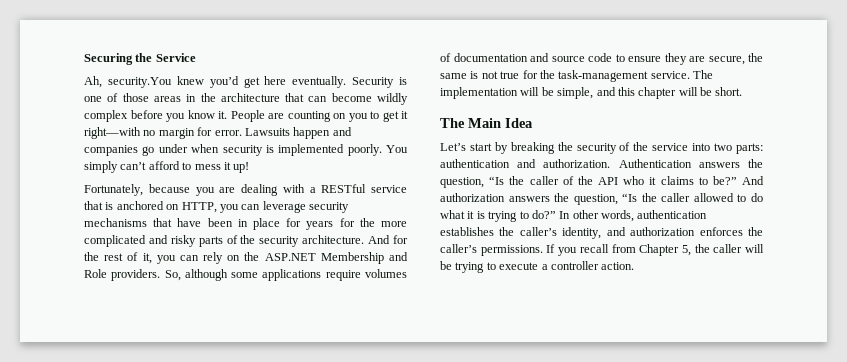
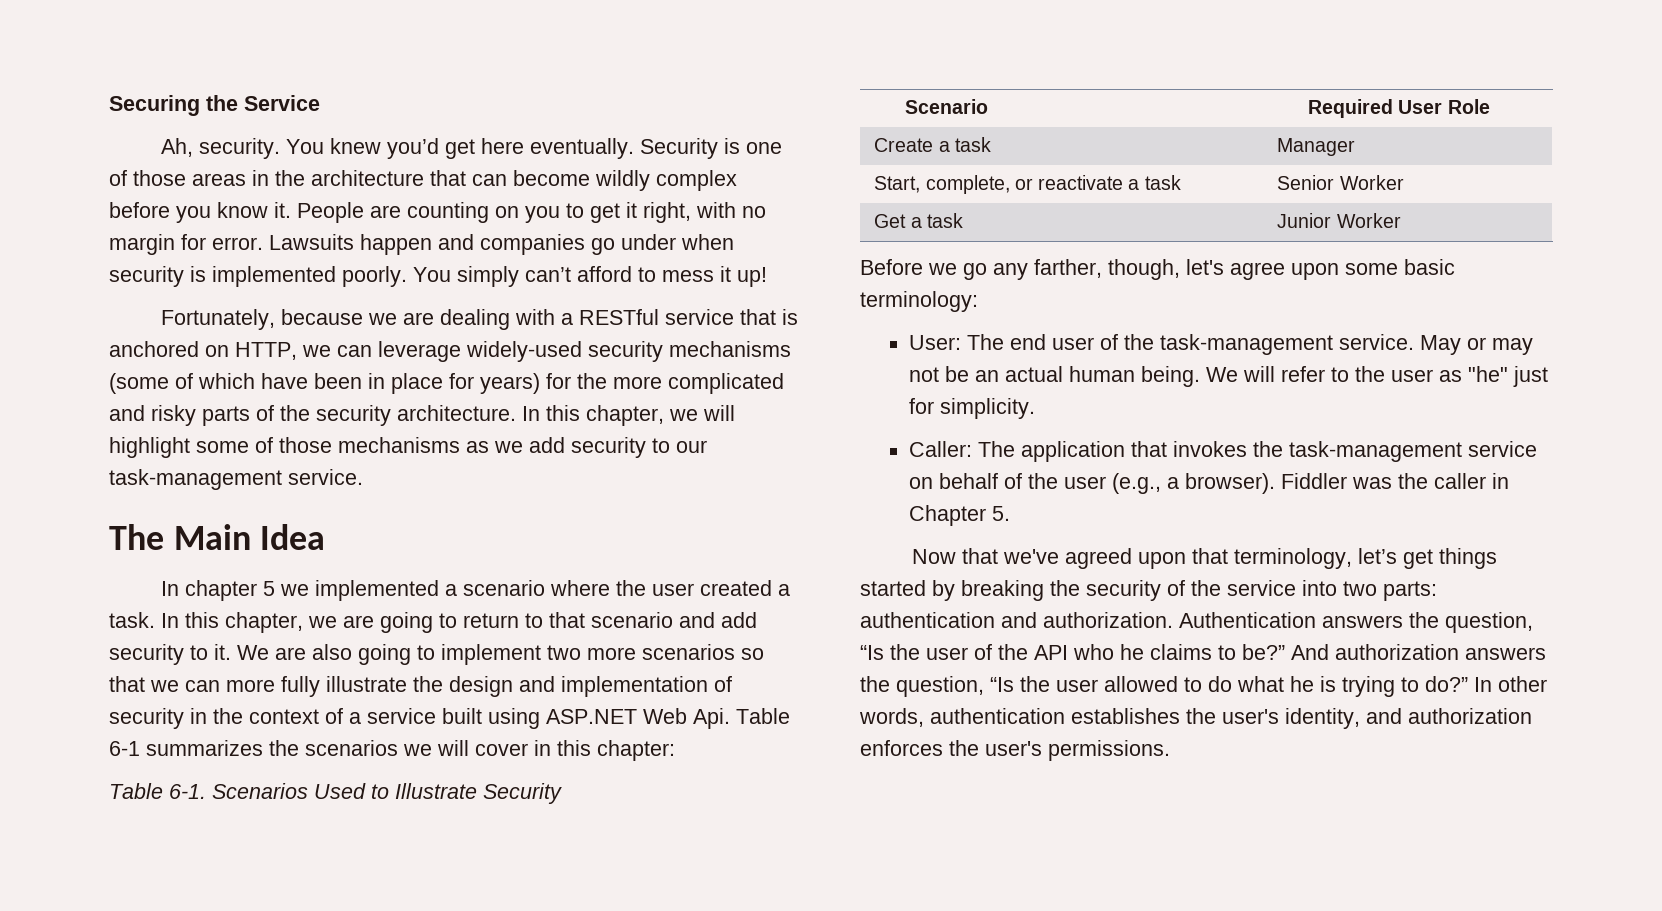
[107,77,172,88] security.You -> [199,138,325,159] security. You
[84,127,141,139] right—with -> [643,202,736,223] right, with
[195,187,215,196] you -> [368,313,398,325] we
[219,204,239,213] you -> [302,345,331,357] we
(306, 207) none -> [466,341,582,362] widely-used
[153,218,173,227] that -> [109,373,255,394] (some of which
[306,221,334,230] years -> [480,373,540,394] years)
[368,235,408,244] [84,252,409,264] [84,269,407,281] [440,53,763,65] [440,70,713,82] [440,87,743,99] [440,118,533,128] [440,143,492,151] And for the rest of it, you can rely on the ASP.NET Membership and Role providers. So, although some applications require volumes of documentation and source code to ensure they are secure, the same is not true for the task-management service. The implementation will be simple, and this chapter will be short. // The Main Idea // Let’s start -> [522,405,735,426] [109,437,707,458] [109,469,363,490] [109,524,326,550] [161,580,791,601] [109,612,757,633] [109,644,764,665] [109,676,732,697] [109,708,790,729] [109,740,675,761] [109,783,562,804] [905,99,989,114] [1308,99,1490,118] [874,137,991,152] [1277,138,1356,156] [874,175,1181,194] [1277,175,1404,190] [874,213,963,228] [1277,213,1401,228] [860,259,1455,280] [860,291,978,312] [909,334,1534,355] [909,366,1549,387] [909,398,1036,419] [909,441,1538,462] [909,473,1510,494] [909,505,1011,526] [912,548,1498,569] [860,580,926,596] In this chapter, we will highlight some of those mechanisms as we add security to our task-management service. // The Main Idea // In chapter 5 we implemented a scenario where the user created a task. In this chapter, we are going to return to that scenario and add security to it. We are also going to implement two more scenarios so that we can more fully illustrate the design and implementation of security in the context of a service built using ASP.NET Web Api. Table 6-1 summarizes the scenarios we will cover in this chapter: // Table 6-1. Scenarios Used to Illustrate Security // Scenario | Required User Role // Create a task | Manager // Start, complete, or reactivate a task | Senior Worker // Get a task | Junior Worker // Before we go any farther, though, let's agree upon some basic terminology: // User: The end user of the task-management service. May or may not be an actual human being. We will refer to the user as "he" just for simplicity. // Caller: The application that invokes the task-management service on behalf of the user (e.g., a browser). Fiddler was the caller in Chapter 5. // Now that we've agreed upon that terminology, let’s get things started
[529,176,559,185] caller -> [926,647,968,660] user
[649,177,657,185] it -> [1120,644,1144,660] he
[661,193,691,202] caller -> [1056,679,1098,692] user
[467,211,475,219] it -> [1290,676,1314,692] he
[519,227,557,236] caller’s -> [1222,709,1279,724] user's
[440,244,764,256] [440,261,635,273] caller’s permissions. If you recall from Chapter 5, the caller will be trying to execute a controller action. -> [985,740,1170,761] user's permissions.

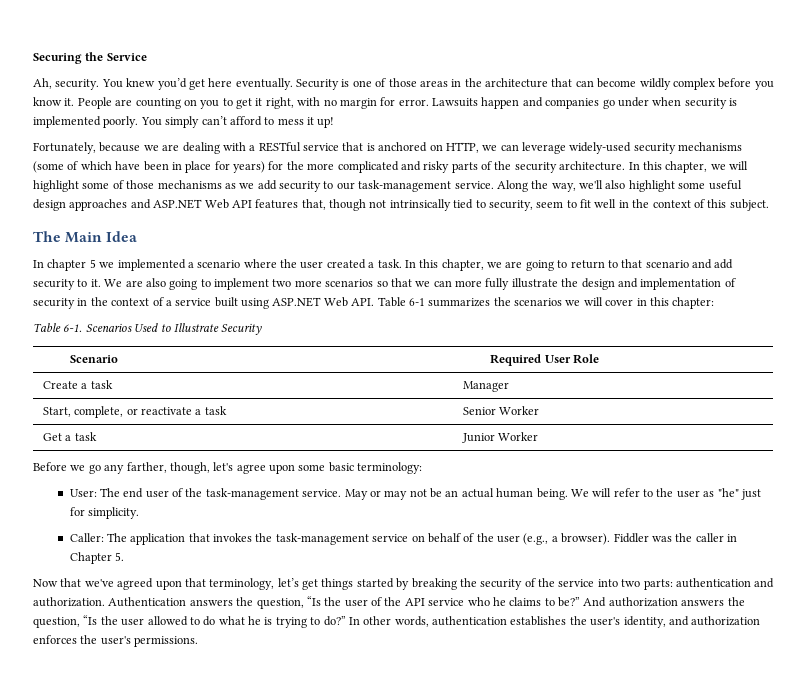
(363, 477) none -> [496,180,742,192] [33,199,769,211] Along the way, we'll also highlight some useful design approaches and ASP.NET Web API features that, though not intrinsically tied to security, seem to fit well in the context of this subject.
[693,708,730,729] Api. -> [351,298,375,306] API.
(1068, 652) none -> [428,598,465,606] service

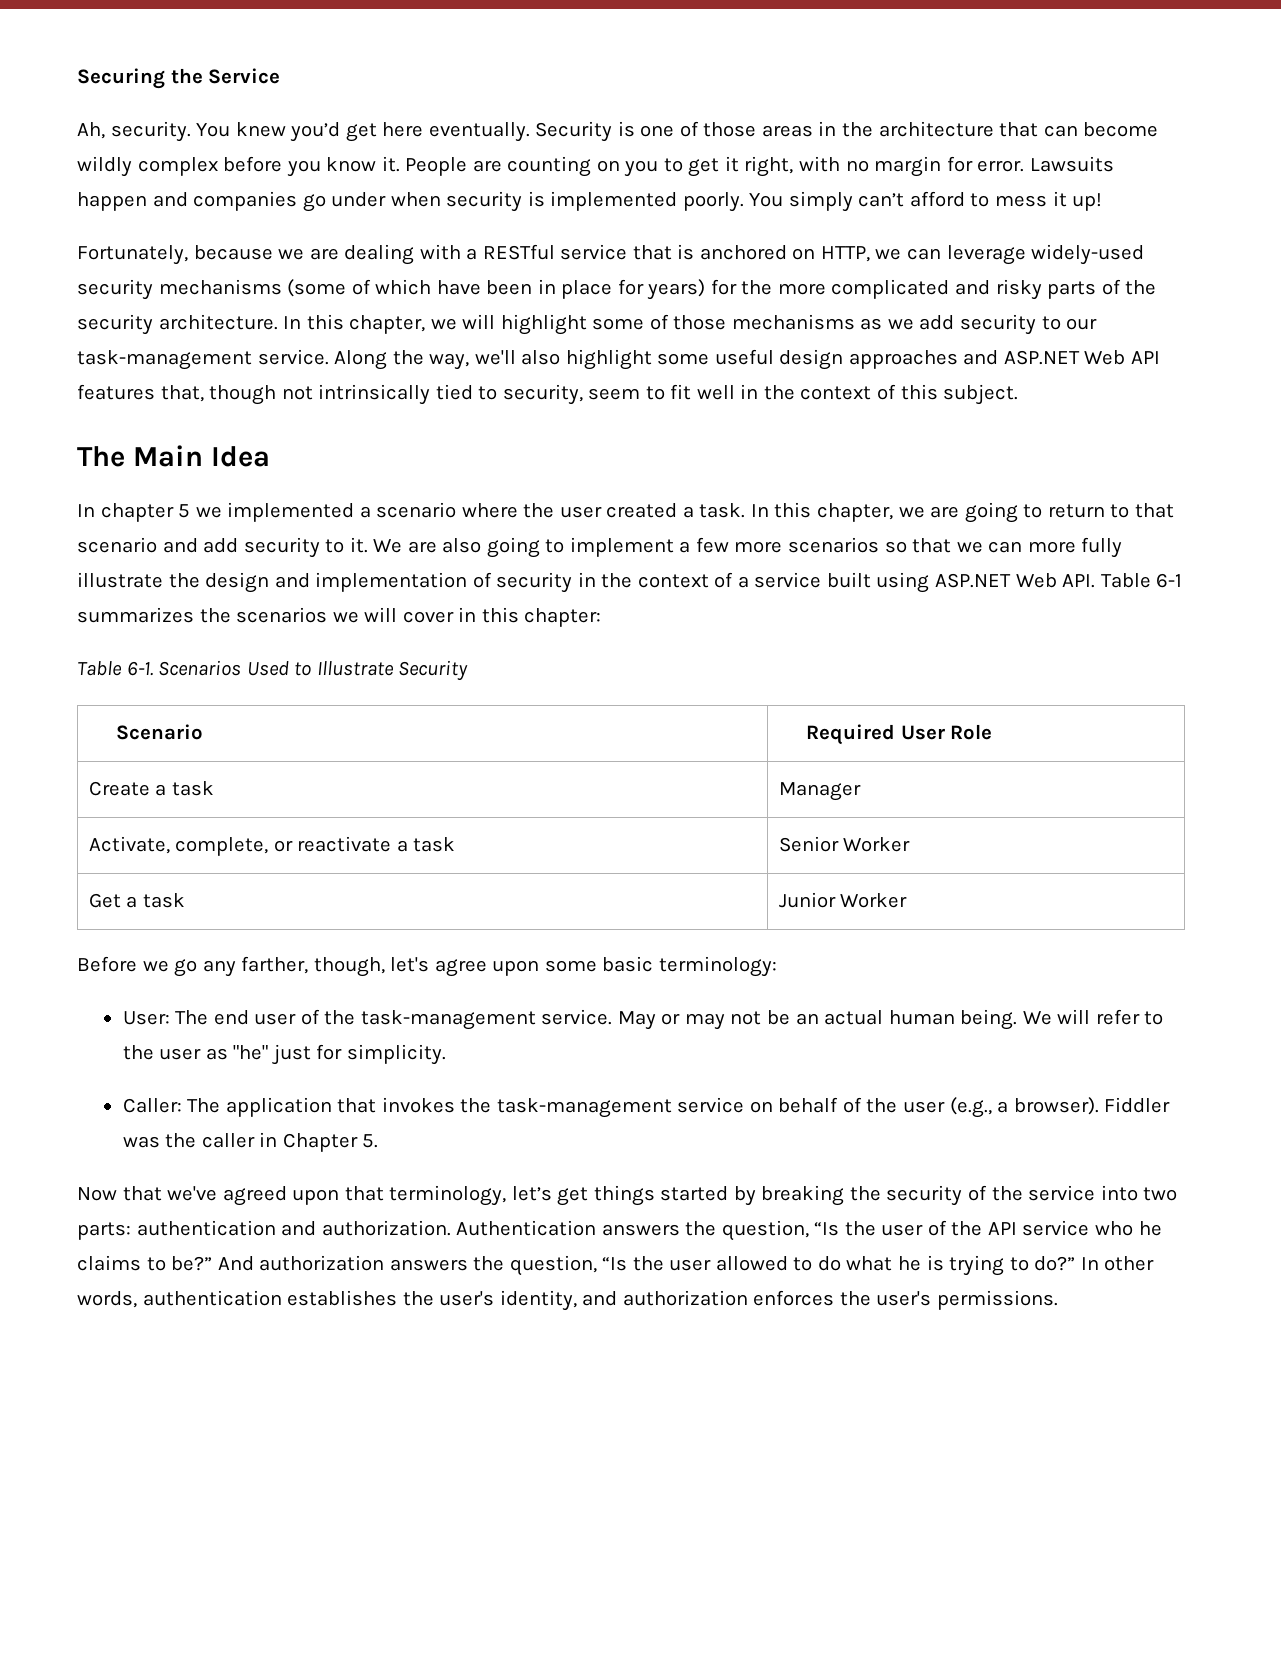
[272,279,292,287] two -> [679,537,729,553] a few
[42,407,71,417] Start, -> [88,836,170,854] Activate,

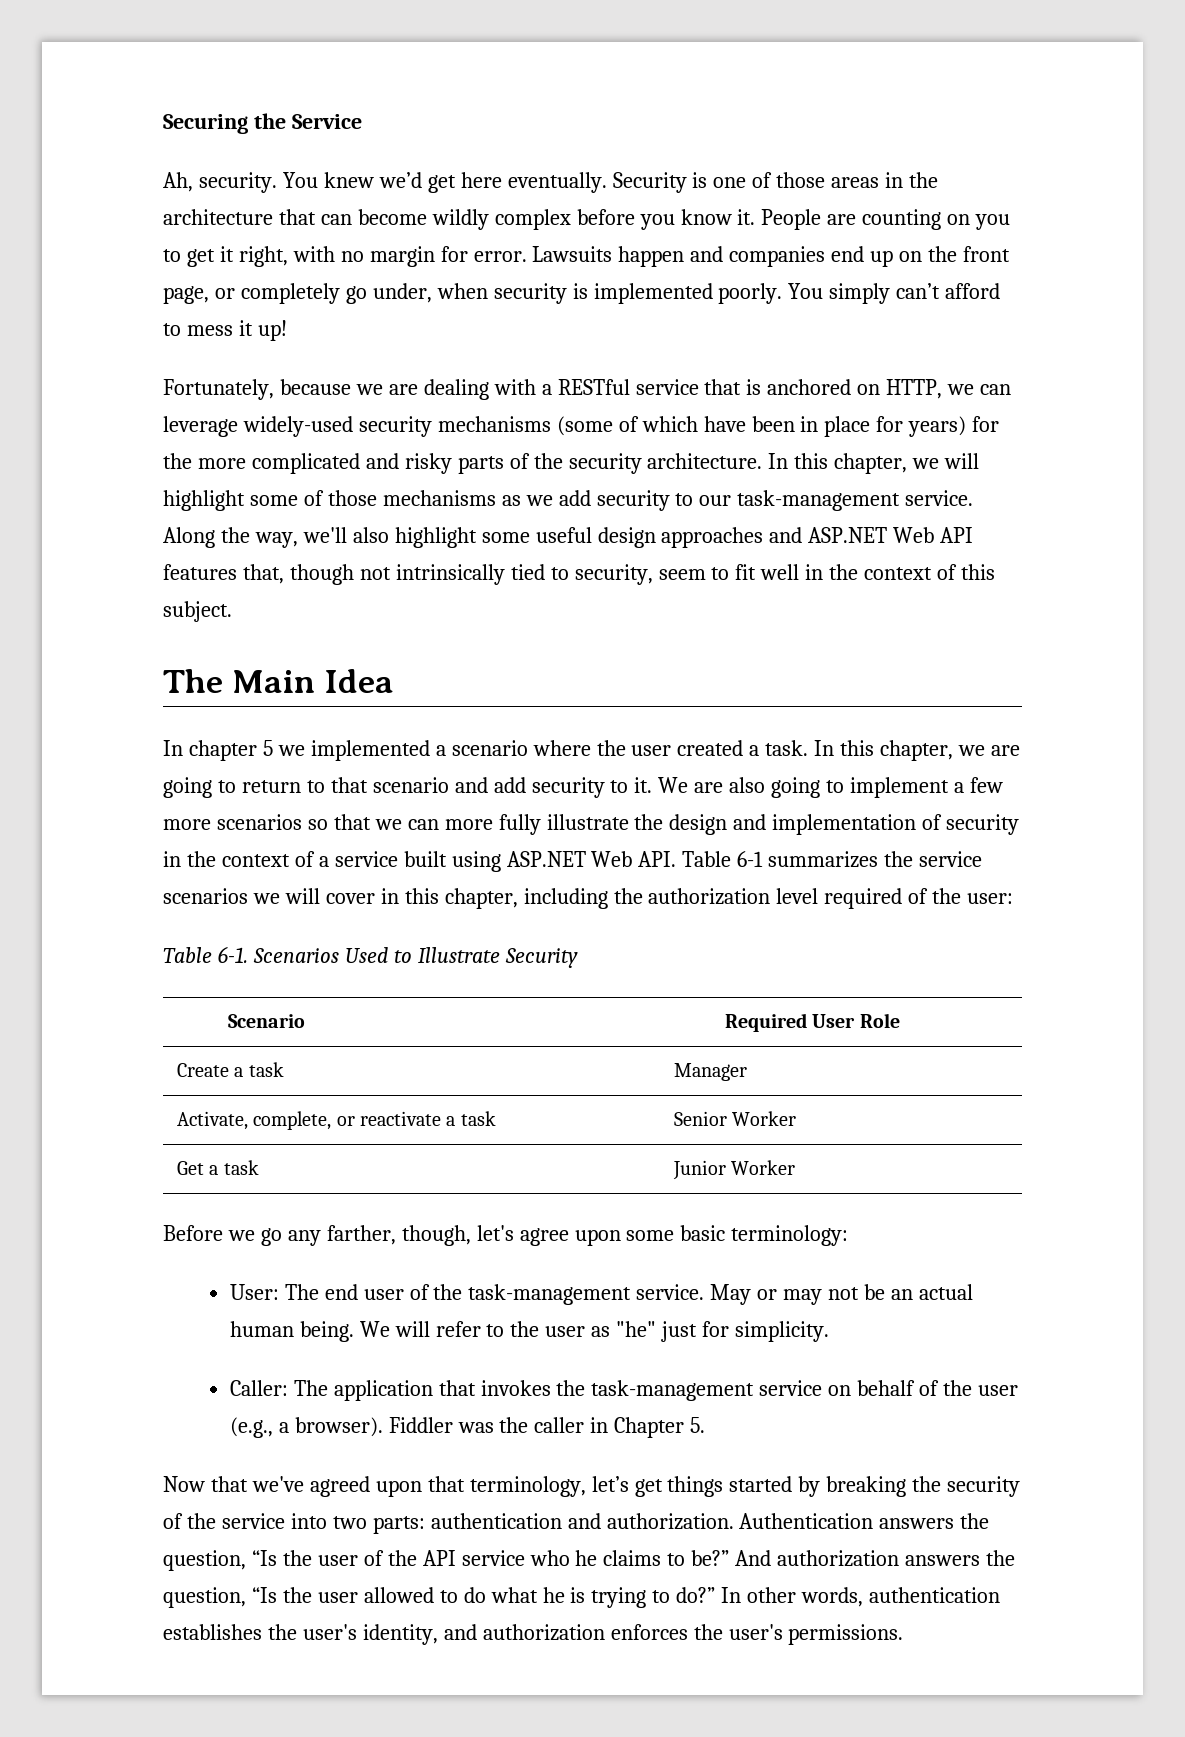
[290,122,341,142] you’d -> [378,172,422,188] we’d
[302,192,387,212] go under -> [831,246,1010,267] [163,283,432,304] end up on the front page, or completely go under,
(231, 615) none -> [919,851,983,867] service
[524,608,602,627] chapter: -> [444,888,1014,909] chapter, including the authorization level required of the user:

